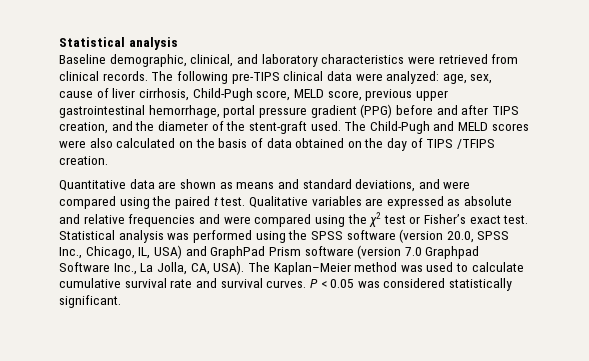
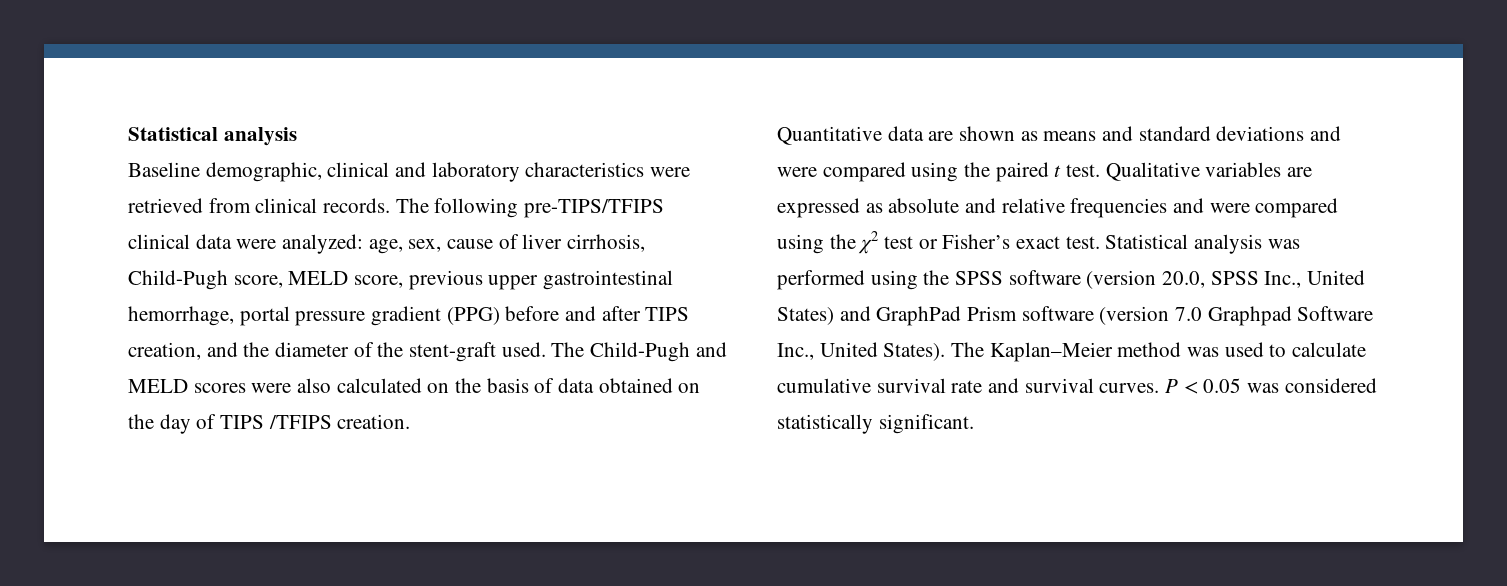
[190,54,234,67] clinical, -> [327,162,390,177] clinical
[231,72,280,84] pre-TIPS -> [524,199,665,218] pre-TIPS/TFIPS
[355,179,416,192] deviations, -> [1216,126,1305,141] deviations
[85,245,182,259] Chicago, IL, USA) -> [1307,270,1366,285] [777,307,834,325] United States)
[140,261,245,275] La Jolla, CA, USA). -> [819,342,946,361] United States).

